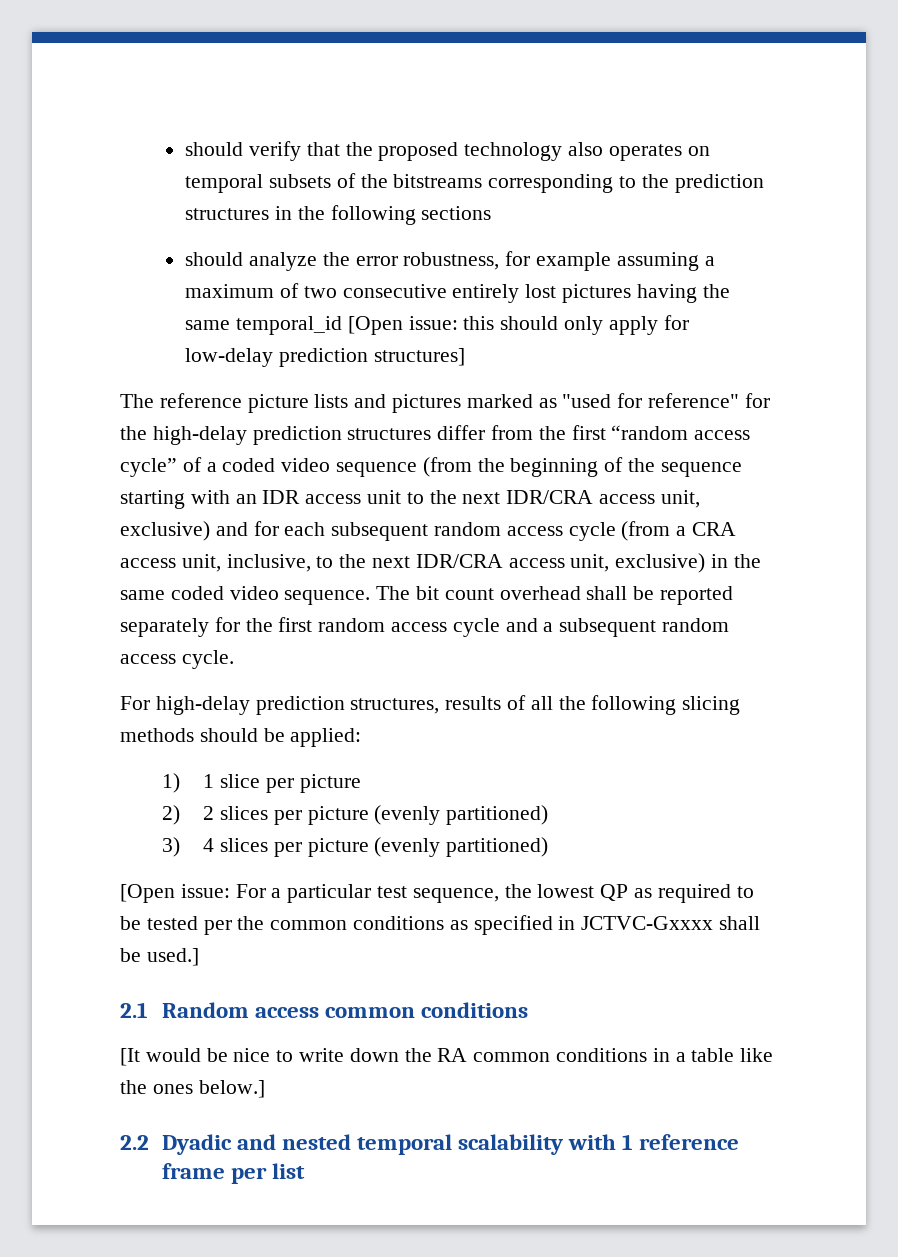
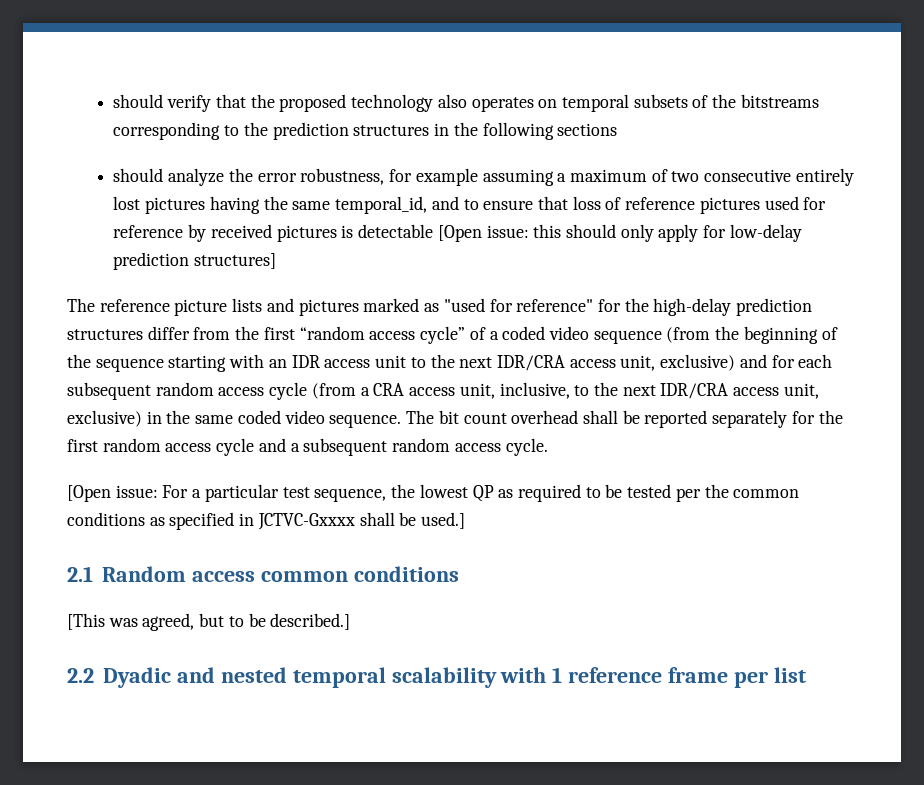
[236,316,343,335] temporal_id -> [335,196,827,214] [113,224,434,242] temporal_id, and to ensure that loss of reference pictures used for reference by received pictures is detectable
[120,695,741,715] [120,728,362,747] [161,773,361,793] [161,805,549,825] [161,837,549,857] // For high-delay prediction structures, results of all the following slicing methods should be applied: // 1) 1 slice per picture // 2) 2 slices per picture (evenly partitioned) // 3) 4 slices per picture (evenly partitioned) -> (548, 447) none
[120,1048,774,1066] [120,1080,265,1098] [It would be nice to write down the RA common conditions in a table like the ones below.] -> [67,613,351,631] [This was agreed, but to be described.]

